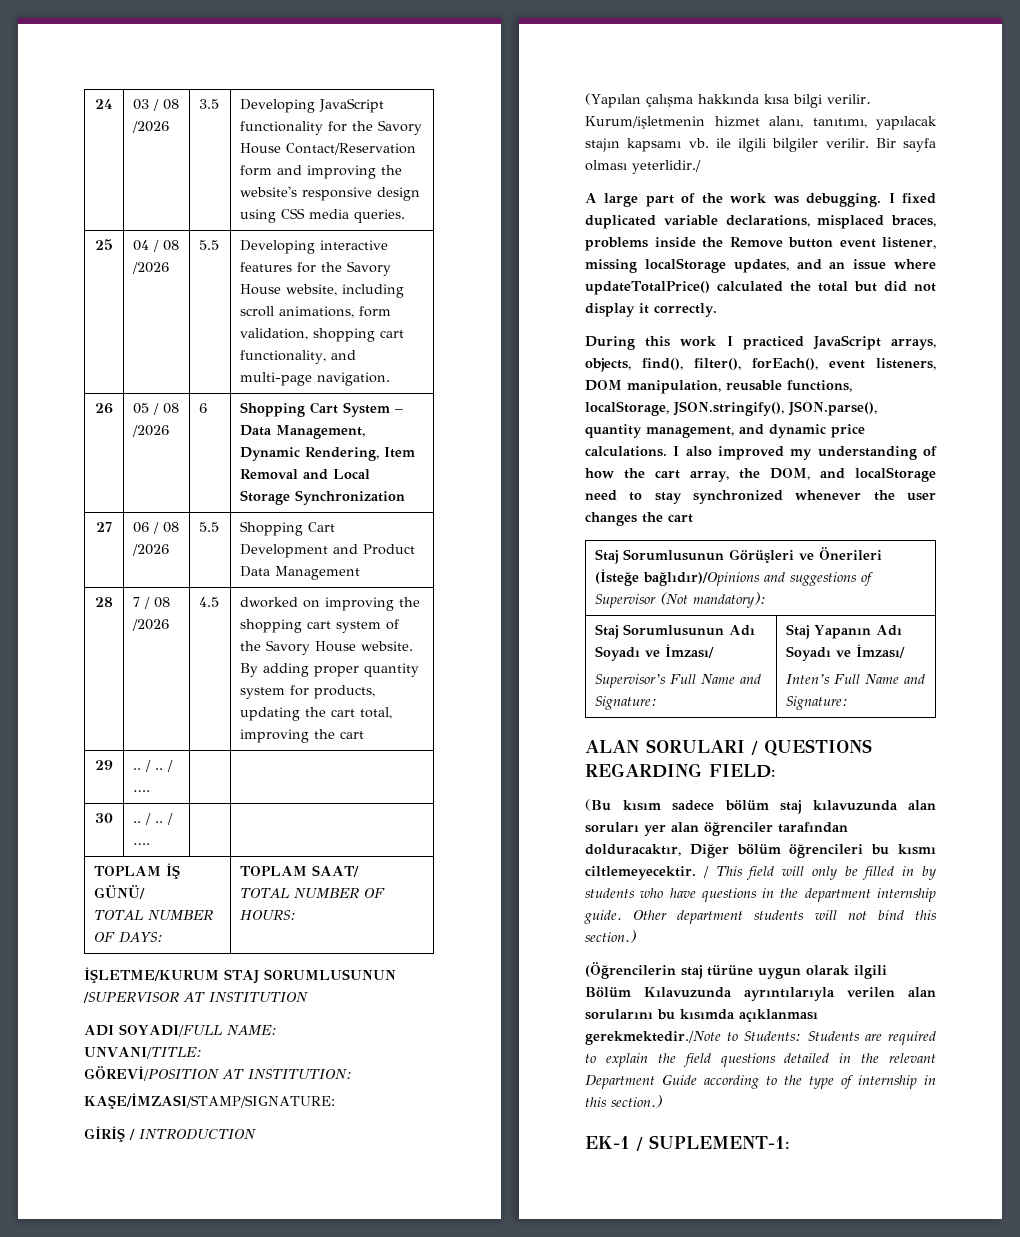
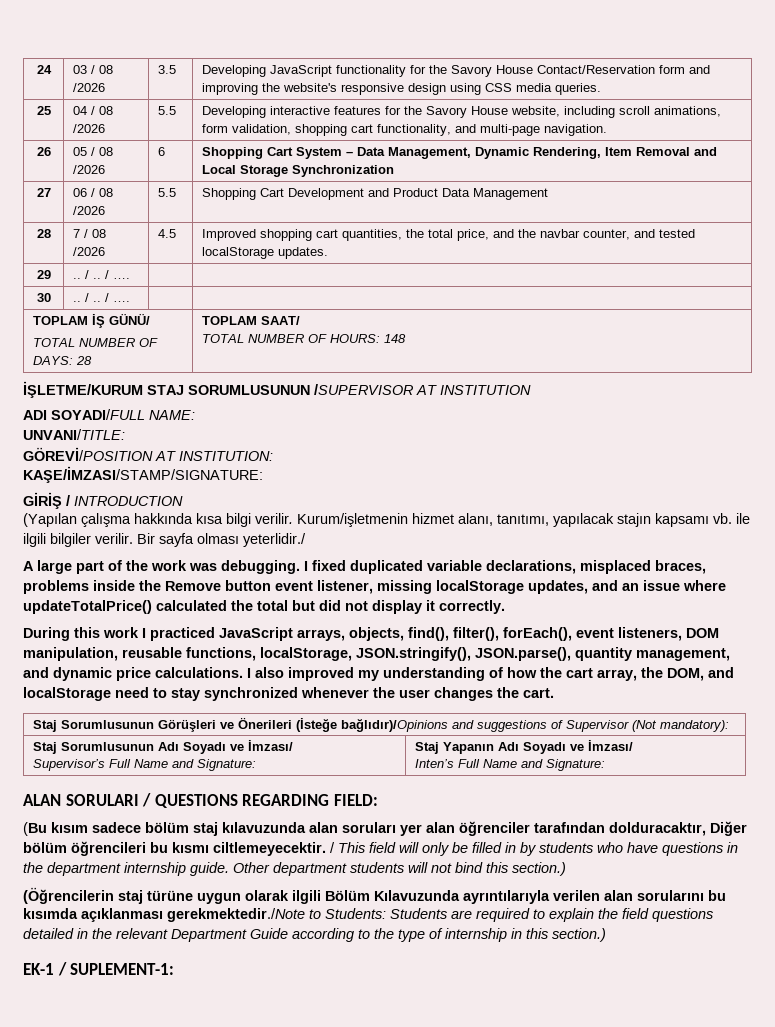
[240,597,421,611] [240,619,400,633] [240,640,414,655] [240,663,420,677] [240,685,376,699] [240,707,393,721] [240,729,365,743] dworked on improving the shopping cart system of the Savory House website. By adding proper quantity system for products, updating the cart total, improving the cart -> [201,229,695,241] [201,247,328,259] Improved shopping cart quantities, the total price, and the navbar counter, and tested localStorage updates.
(164, 937) none -> [75,356,92,365] 28
(297, 915) none -> [383,334,406,343] 148
[668,514,693,523] cart -> [523,688,554,698] cart.

